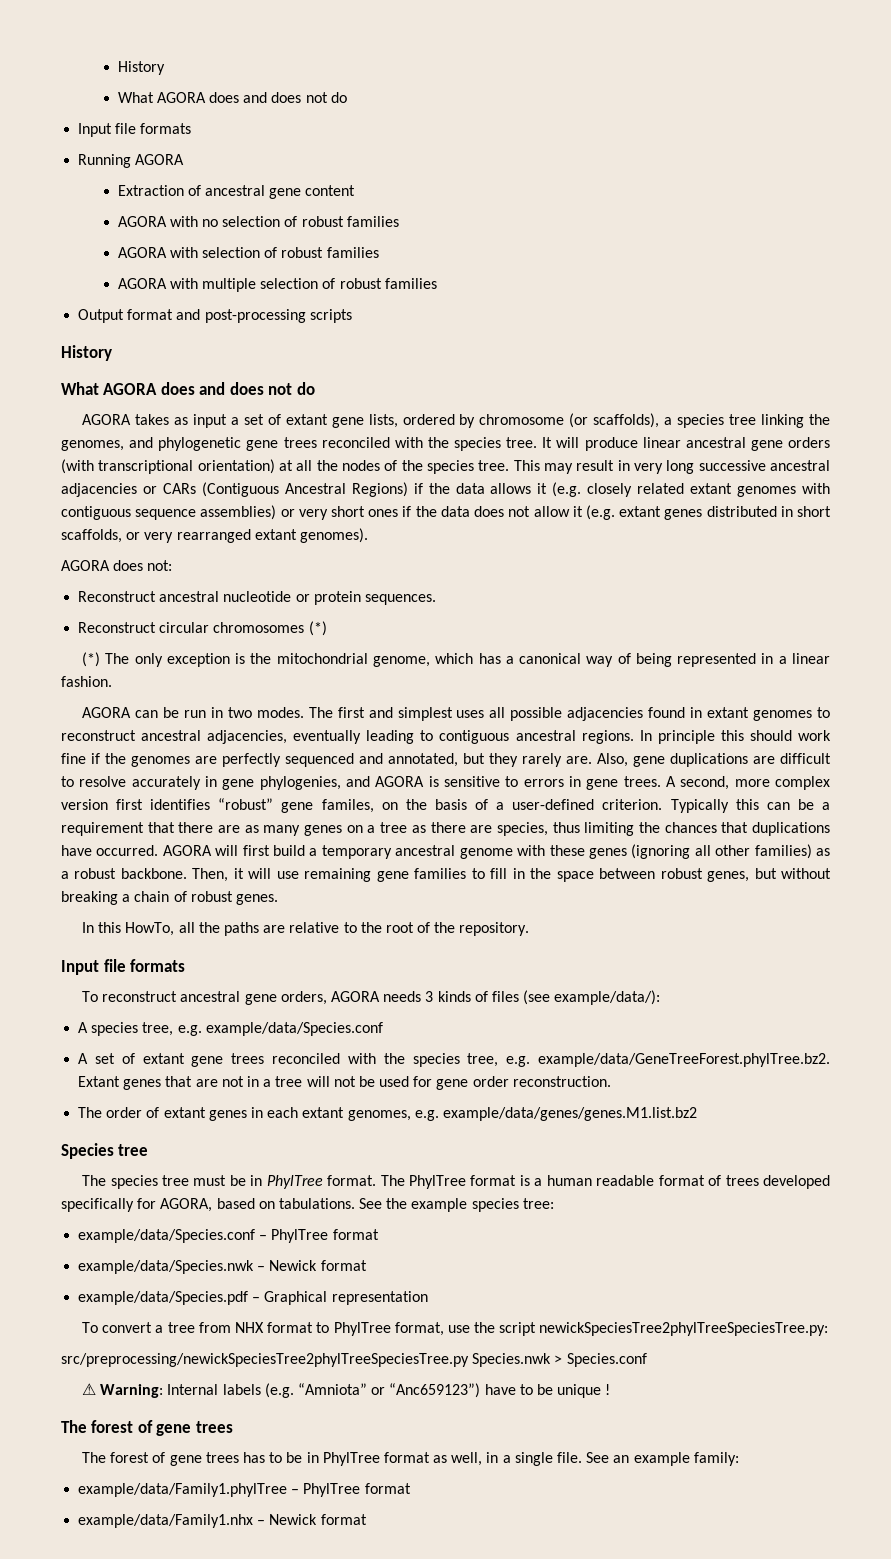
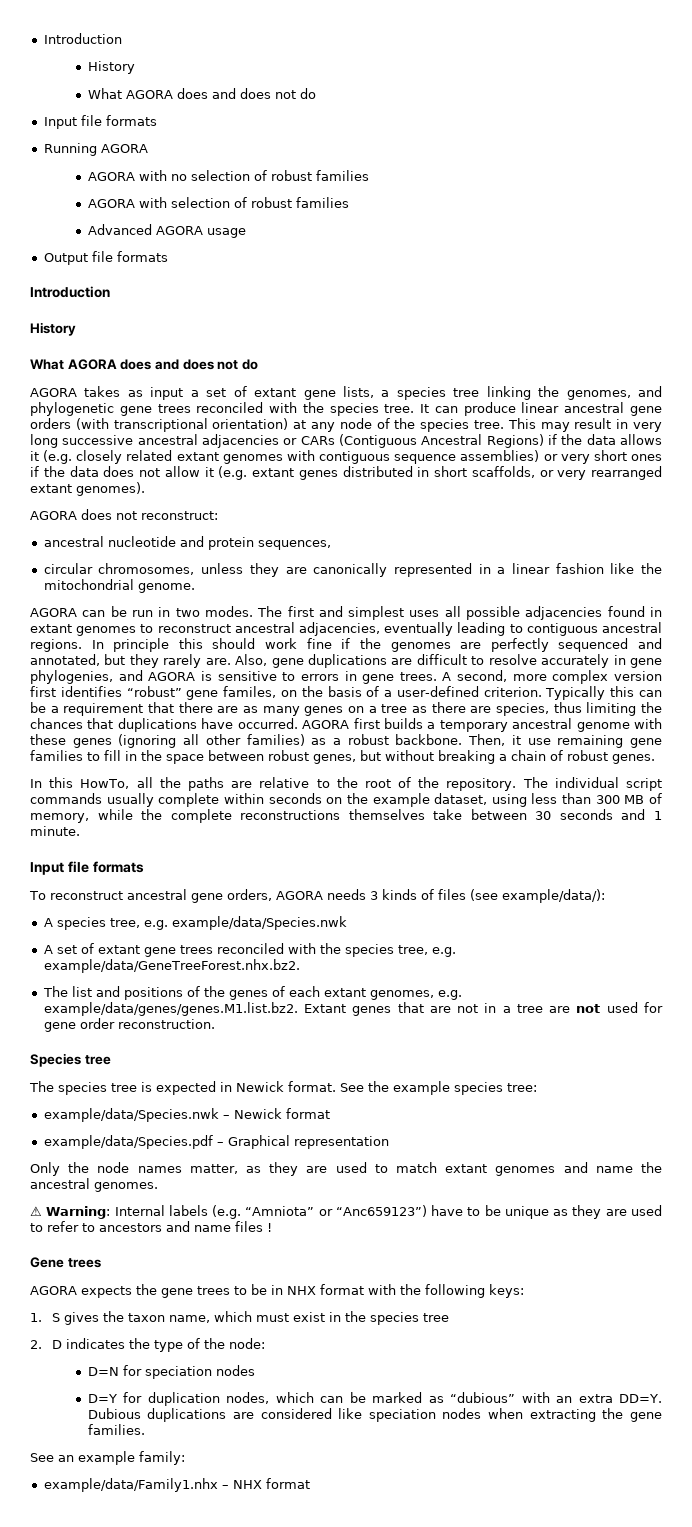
(117, 68) none -> [43,33,122,44] Introduction //
[117,185,356,199] // Extraction of ancestral gene content -> (148, 148) none
[117,278,437,292] [78,309,352,323] AGORA with multiple selection of robust families // Output format and post-processing scripts -> [87,224,246,238] [43,251,168,265] [30,286,110,298] Advanced AGORA usage // Output file formats // Introduction
[402,413,660,428] ordered by chromosome (or scaffolds), -> (374, 392) none
[556,437,580,448] will -> [434,406,458,413] can
[296,460,380,471] all the nodes -> [311,418,372,432] any node
[147,560,173,571] [78,591,436,605] [78,621,327,636] [82,652,830,667] [61,676,112,687] not: // Reconstruct ancestral nucleotide or protein sequences. // Reconstruct circular chromosomes (*) // (*) The only exception is the mitochondrial genome, which has a canonical way of being represented in a linear fashion. -> [116,511,218,520] [43,536,331,550] [43,563,662,577] [43,579,195,593] not reconstruct: // ancestral nucleotide and protein sequences, // circular chromosomes, unless they are canonically represented in a linear fashion like the mitochondrial genome.
[215,845,306,856] will first build -> [353,718,423,729] first builds
[248,868,272,879] will -> (521, 740) none
(530, 929) none -> [522,777,662,791] [30,793,662,807] [30,809,662,823] [30,826,80,836] The individual script commands usually complete within seconds on the example dataset, using less than 300 MB of memory, while the complete reconstructions themselves take between 30 seconds and 1 minute.
[205,1022,383,1036] example/data/Species.conf -> [171,916,347,930] example/data/Species.nwk
[538,1053,830,1067] example/data/GeneTreeForest.phylTree.bz2. -> [43,959,300,973] [42,986,462,1000] [43,1002,298,1016] example/data/GeneTreeForest.nhx.bz2. // The list and positions of the genes of each extant genomes, e.g. example/data/genes/genes.M1.list.bz2.
[306,1076,375,1087] will not be -> [549,1004,601,1013] are not
[78,1107,697,1121] // The order of extant genes in each extant genomes, e.g. example/data/genes/genes.M1.list.bz2 -> (215, 1024) none
[193,1175,830,1189] [61,1198,355,1212] must be in PhylTree format. The PhylTree format is a human readable format of trees developed specifically for AGORA, based on tabulations. -> [141,1081,336,1095] is expected in Newick format.
[78,1229,379,1243] // example/data/Species.conf – PhylTree format -> (537, 1087) none
[82,1322,829,1336] [61,1353,647,1367] To convert a tree from NHX format to PhylTree format, use the script newickSpeciesTree2phylTreeSpeciesTree.py: // src/preprocessing/newickSpeciesTree2phylTreeSpeciesTree.py Species.nwk > Species.conf -> [30,1162,662,1176] [30,1178,158,1192] Only the node names matter, as they are used to match extant genomes and name the ancestral genomes.
[605,1384,611,1395] [61,1420,233,1436] [82,1452,583,1466] ! // The forest of gene trees // The forest of gene trees has to be in PhylTree format as well, in a single file. -> [553,1205,662,1219] [30,1221,272,1232] [30,1257,101,1268] [30,1284,524,1298] [30,1311,449,1325] [30,1338,265,1352] [87,1365,255,1379] [87,1392,663,1406] [87,1408,662,1422] [87,1424,145,1435] as they are used to refer to ancestors and name files ! // Gene trees // AGORA expects the gene trees to be in NHX format with the following keys: // 1. S gives the taxon name, which must exist in the species tree // 2. D indicates the type of the node: // D=N for speciation nodes // D=Y for duplication nodes, which can be marked as “dubious” with an extra DD=Y. Dubious duplications are considered like speciation nodes when extracting the gene families. //
[78,1483,411,1497] // example/data/Family1.phylTree – PhylTree format -> (185, 1458) none
[269,1514,318,1525] Newick -> [232,1480,262,1489] NHX

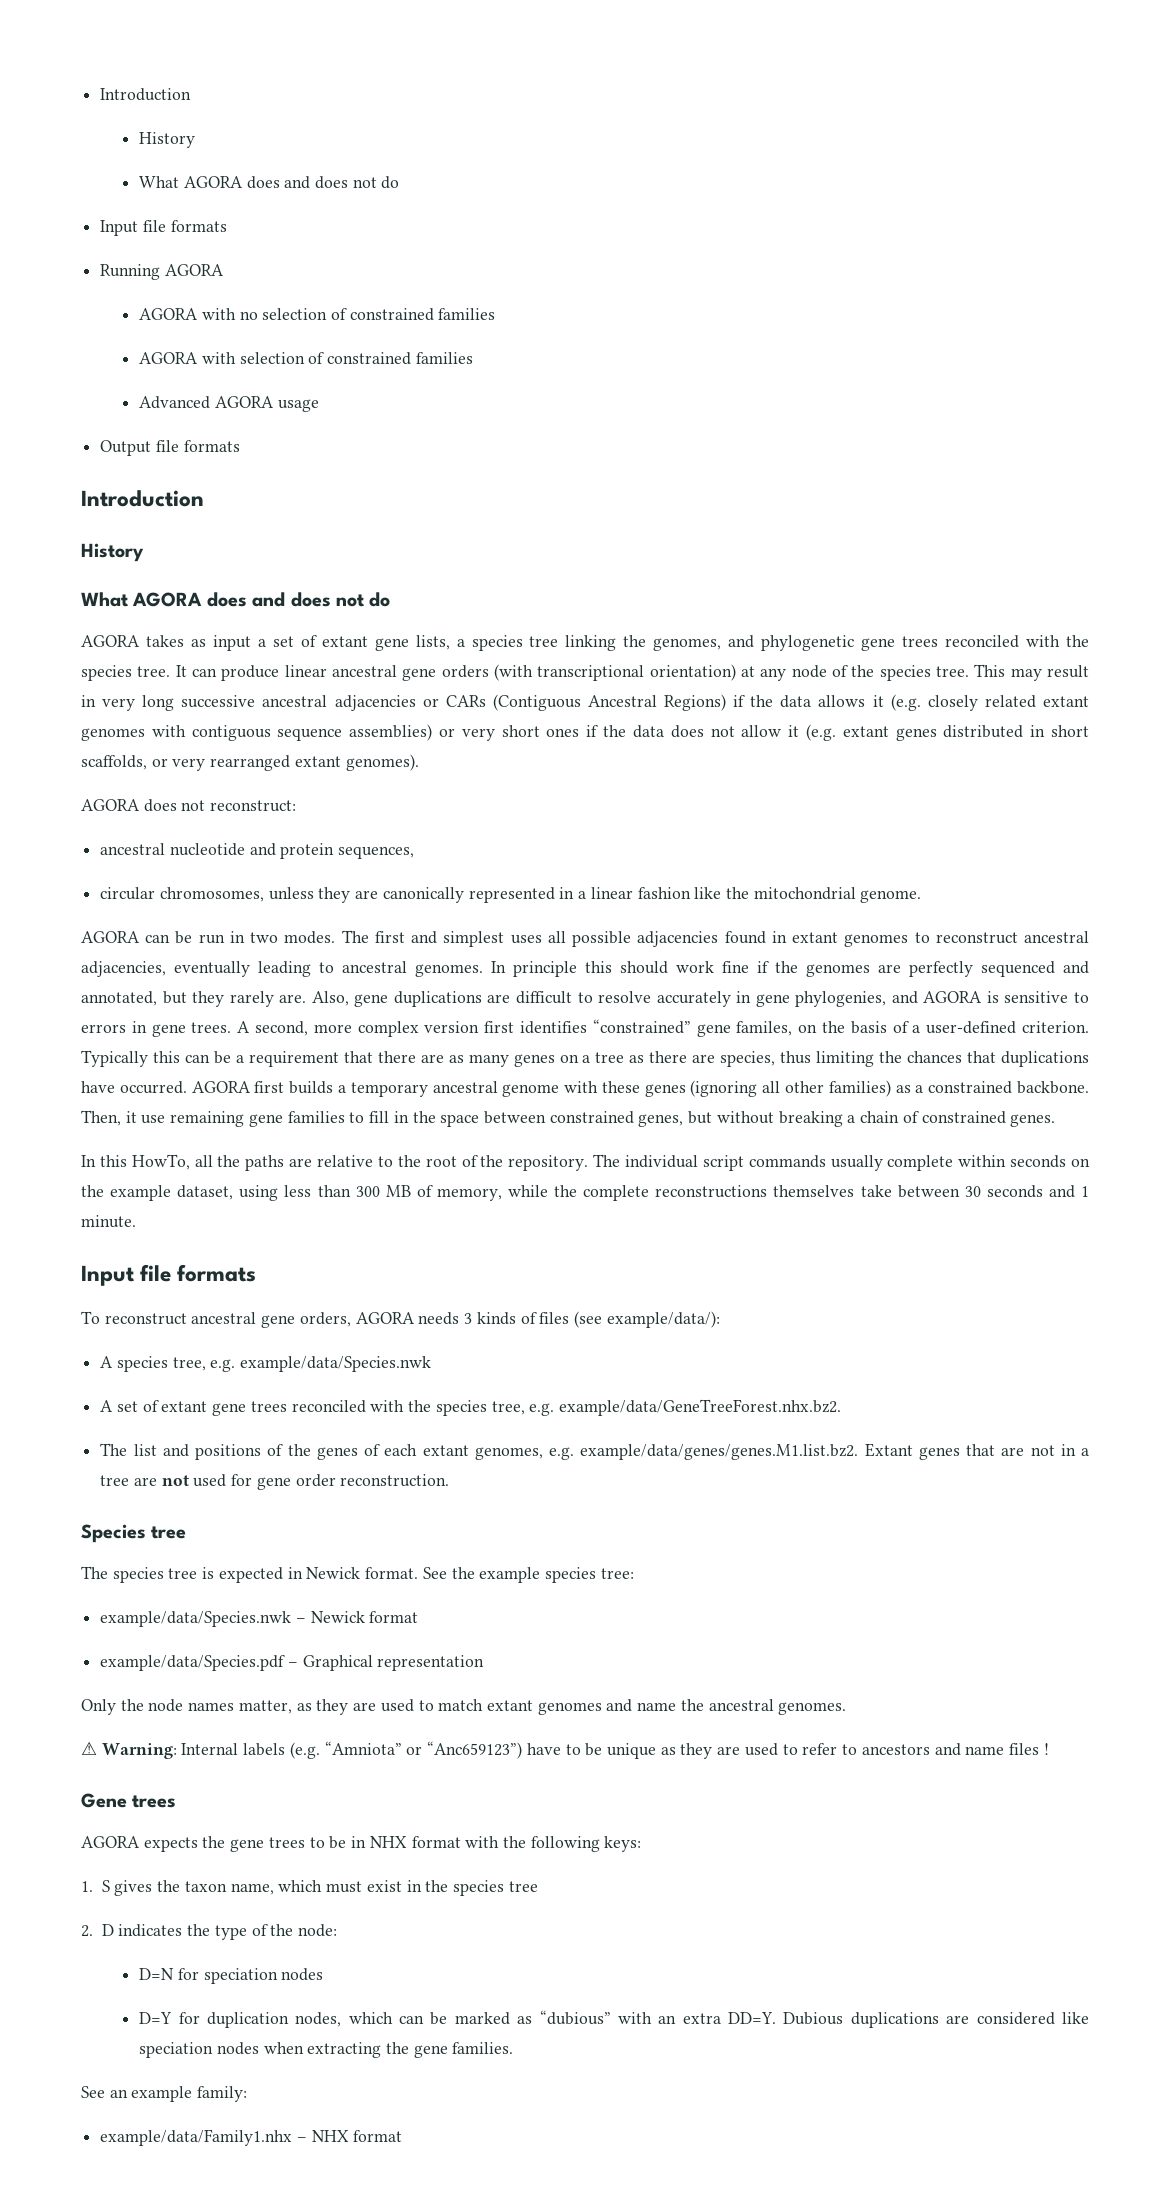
[270,170,312,181] robust -> [349,308,434,321] constrained
[250,197,292,208] robust -> [327,352,412,365] constrained
[526,622,662,636] [30,639,82,652] contiguous ancestral regions. -> [342,961,483,977] ancestral genomes.
[126,686,182,697] “robust” -> [592,1019,691,1034] “constrained”
[347,734,389,745] robust -> [928,1081,1013,1094] constrained
[268,750,309,761] robust -> [549,1111,634,1124] constrained
[567,750,608,761] robust -> [921,1111,1006,1124] constrained

